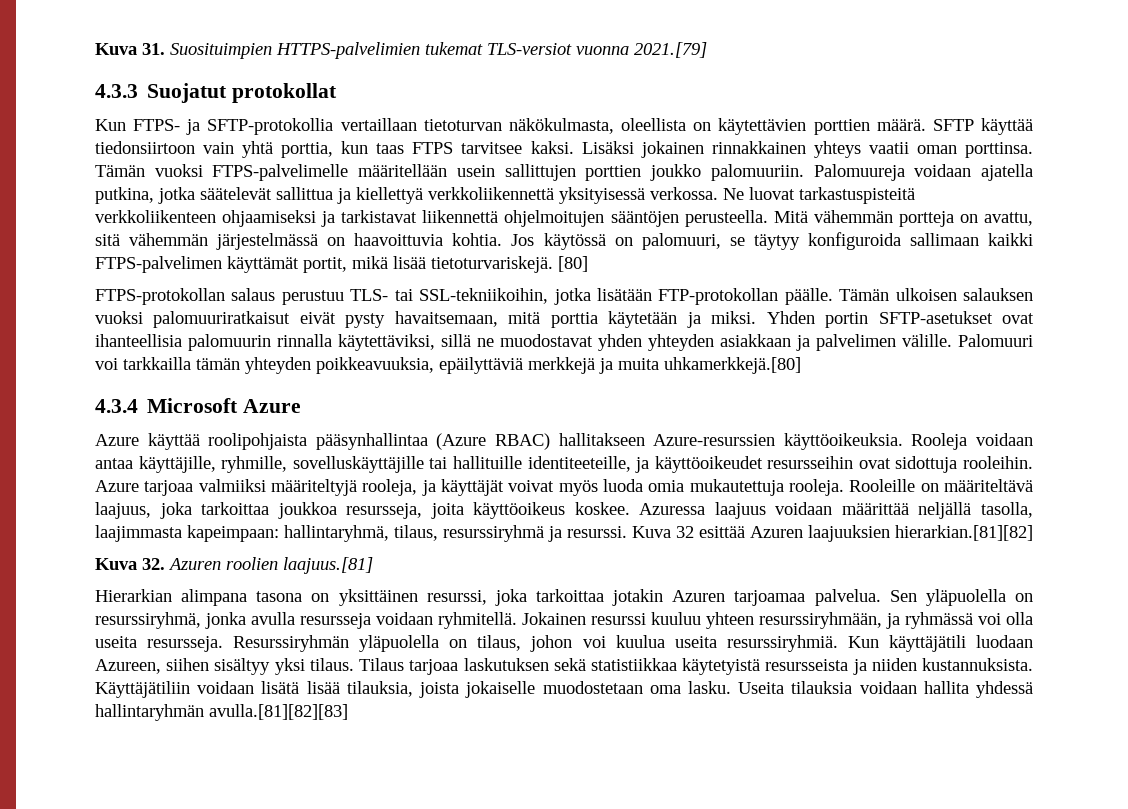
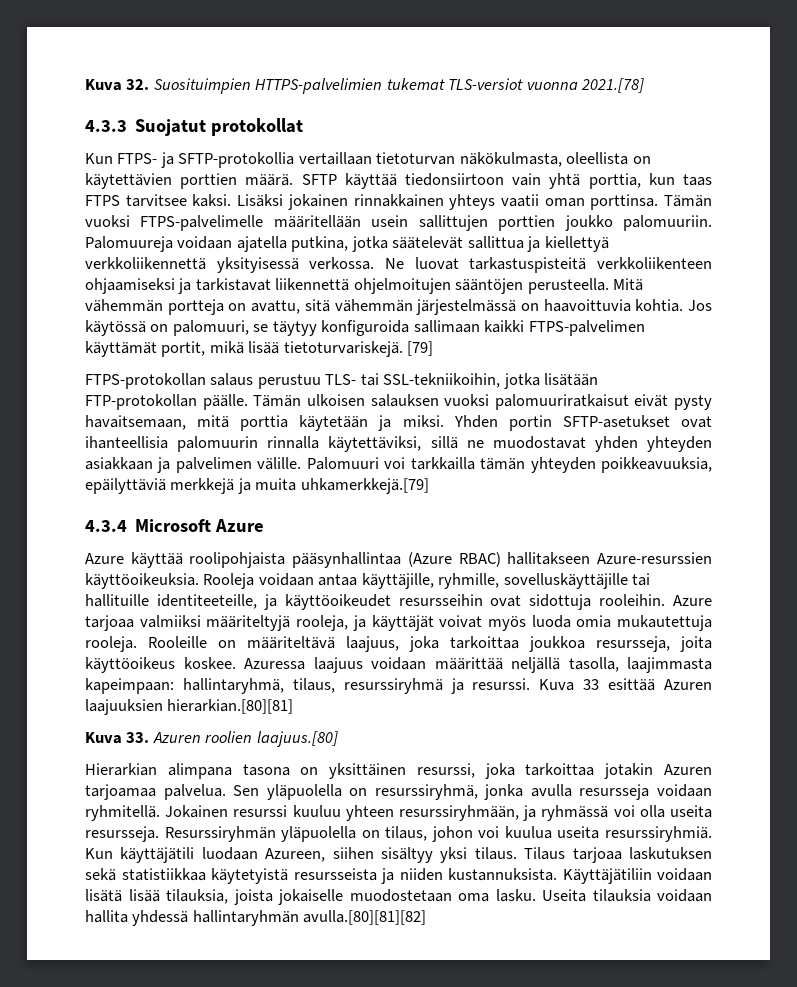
[95,43,165,55] Kuva 31. -> [85,79,150,91] Kuva 32.
[634,42,707,58] 2021.[79] -> [581,78,645,93] 2021.[78]
[558,256,588,272] [80] -> [407,341,434,356] [79]
[664,357,801,374] uhkamerkkejä.[80] -> [300,478,429,494] uhkamerkkejä.[79]
[676,526,694,538] 32 -> [583,679,600,690] 33
[895,525,1033,541] [95,558,165,570] hierarkian.[81][82] // Kuva 32. -> [167,699,294,714] [85,732,150,744] hierarkian.[80][81] // Kuva 33.
[283,557,373,574] laajuus.[81] -> [256,731,338,747] laajuus.[80]
[209,704,348,720] avulla.[81][82][83] -> [303,910,427,925] avulla.[80][81][82]

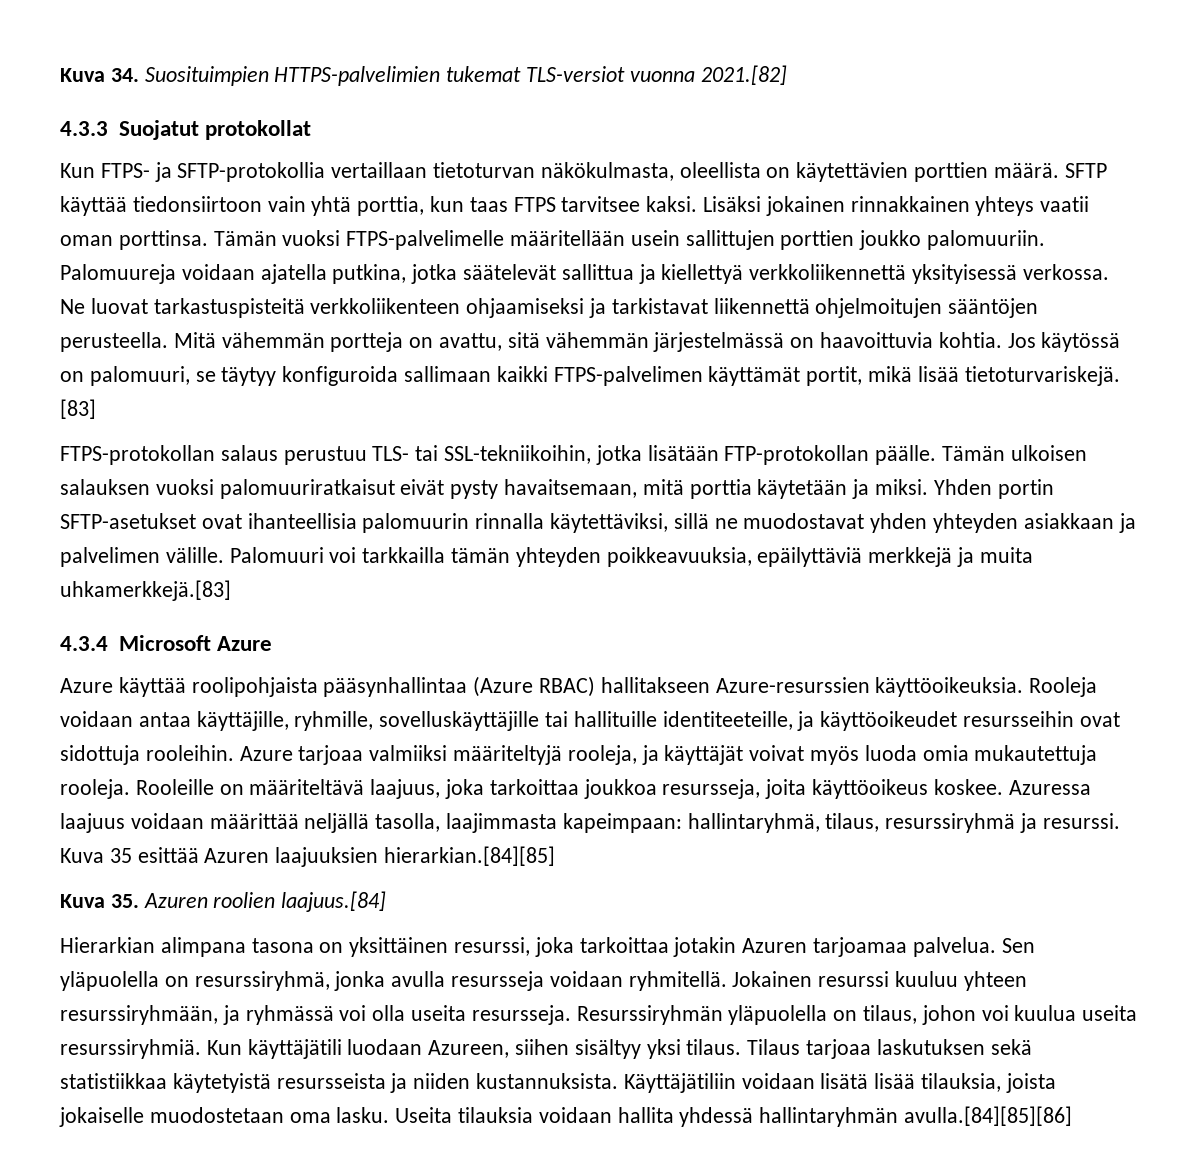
[85,79,150,91] Kuva 32. -> [60,68,139,82] Kuva 34.
[581,78,645,93] 2021.[78] -> [700,65,787,85] 2021.[82]
[407,341,434,356] [79] -> [60,399,96,419] [83]
[300,478,429,494] uhkamerkkejä.[79] -> [60,580,231,601] uhkamerkkejä.[83]
[583,679,600,690] 33 -> [109,848,132,863] 35
[167,699,294,714] [85,732,150,744] hierarkian.[80][81] // Kuva 33. -> [384,846,556,866] [60,894,139,908] hierarkian.[84][85] // Kuva 35.
[256,731,338,747] laajuus.[80] -> [281,891,387,912] laajuus.[84]
[303,910,427,925] avulla.[80][81][82] -> [904,1106,1073,1126] avulla.[84][85][86]

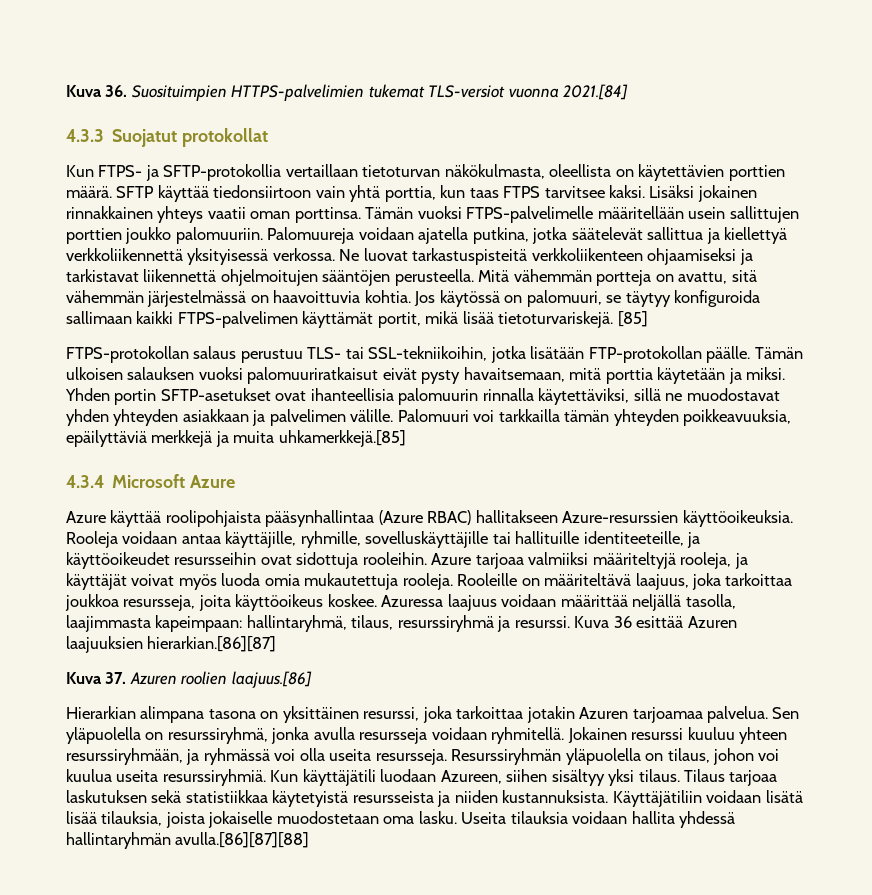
[60,68,139,82] Kuva 34. -> [66,85,128,97] Kuva 36.
[700,65,787,85] 2021.[82] -> [563,84,629,100] 2021.[84]
[60,399,96,419] [83] -> [617,311,648,327] [85]
[60,580,231,601] uhkamerkkejä.[83] -> [278,430,406,447] uhkamerkkejä.[85]
[109,848,132,863] 35 -> [613,616,632,628] 36
[384,846,556,866] [60,894,139,908] hierarkian.[84][85] // Kuva 35. -> [147,636,277,652] [66,672,127,684] hierarkian.[86][87] // Kuva 37.
[281,891,387,912] laajuus.[84] -> [231,671,312,688] laajuus.[86]
[904,1106,1073,1126] avulla.[84][85][86] -> [175,832,310,848] avulla.[86][87][88]

